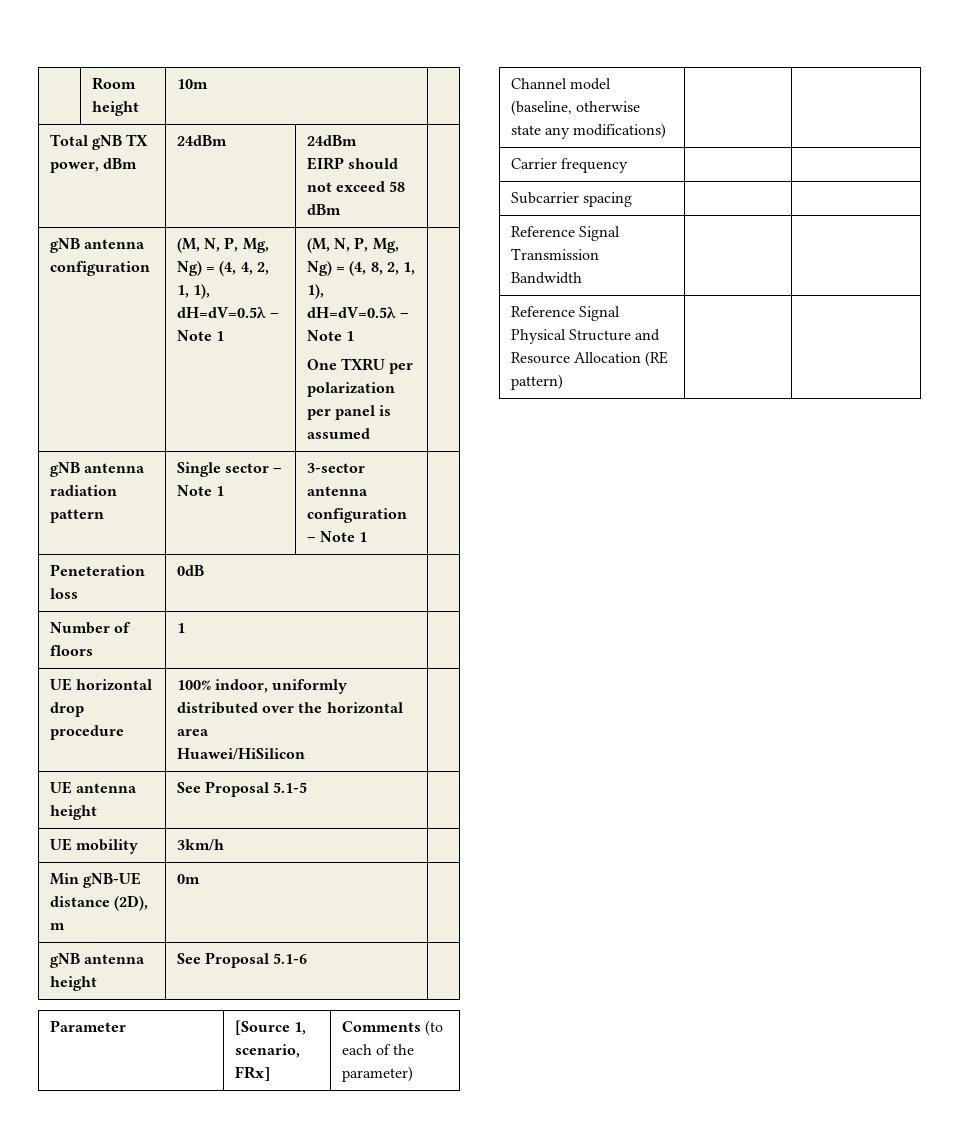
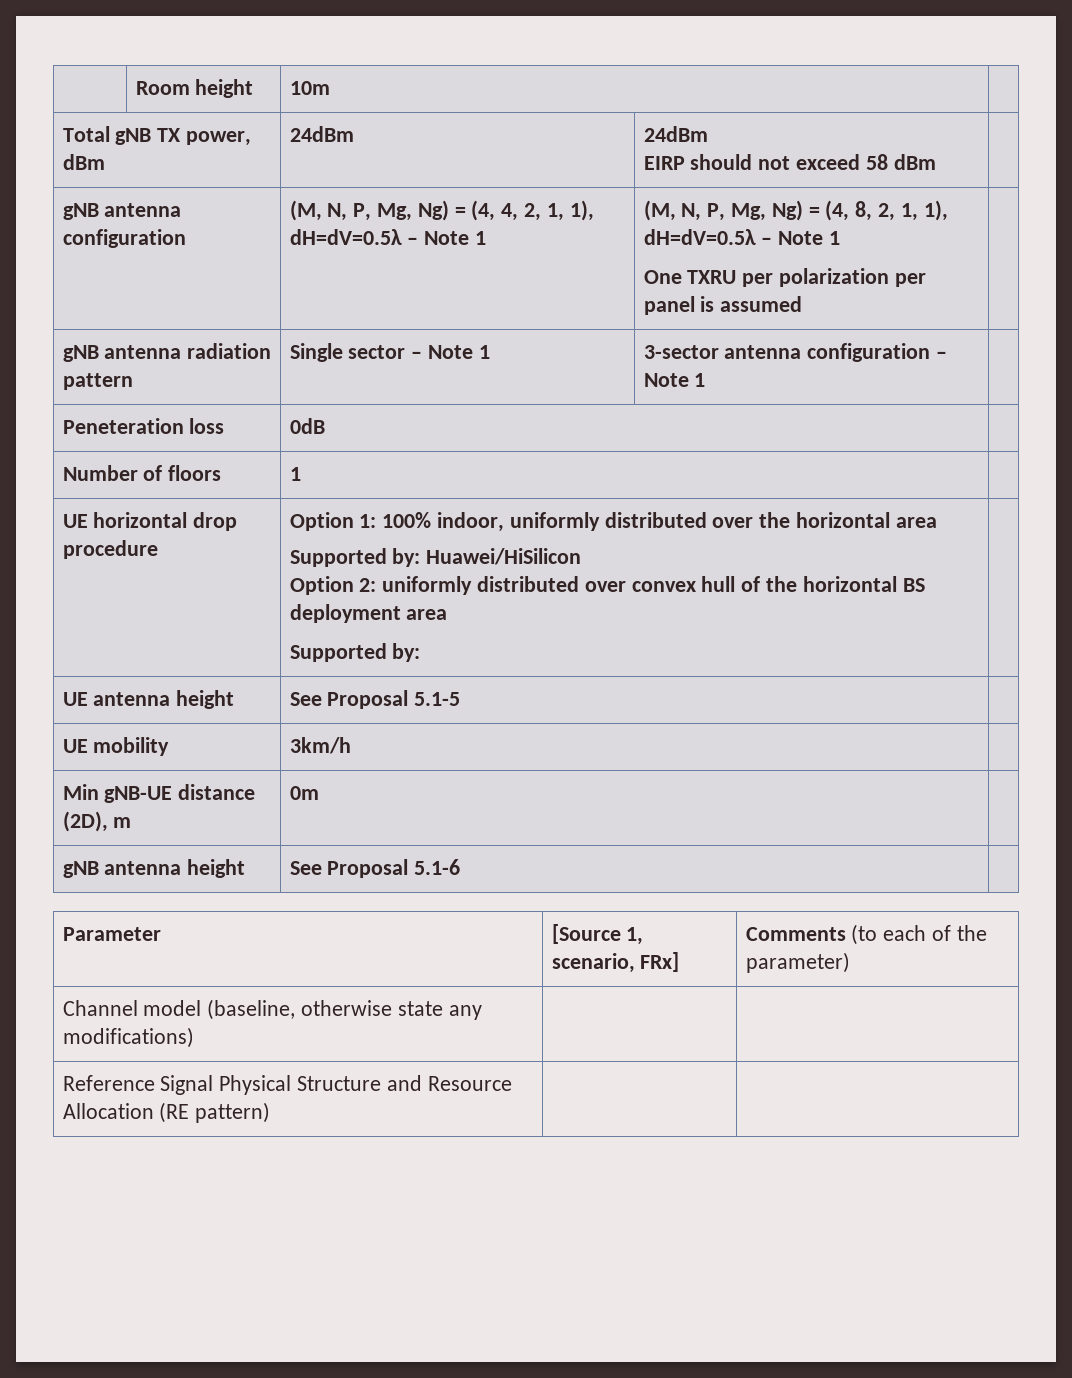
(124, 732) none -> [289,512,377,531] Option 1:
(209, 732) none -> [289,548,421,567] Supported by:
(305, 754) none -> [289,576,925,595] [289,604,448,623] [289,643,421,662] // Option 2: uniformly distributed over convex hull of the horizontal BS deployment area // Supported by:
[510,158,628,173] [510,192,632,207] [510,226,620,241] [510,248,599,260] [510,272,582,284] // Carrier frequency | | // Subcarrier spacing | | // Reference Signal Transmission Bandwidth | | -> (194, 1037) none

